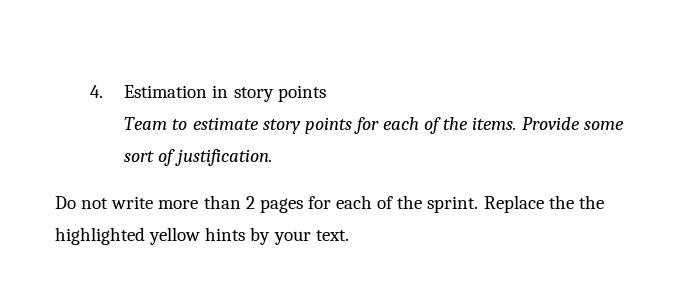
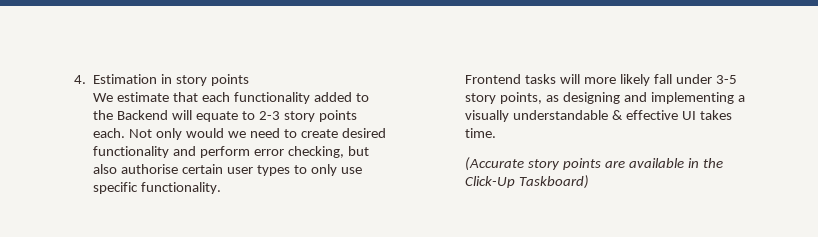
[124,117,624,134] [124,149,272,166] [55,195,604,213] [55,227,349,245] Team to estimate story points for each of the items. Provide some sort of justification. // Do not write more than 2 pages for each of the sprint. Replace the the highlighted yellow hints by your text. -> [93,92,369,104] [93,110,357,122] [93,128,386,140] [93,146,369,158] [93,164,362,176] [93,182,222,194] [465,74,737,86] [465,92,745,104] [465,110,732,122] [465,128,497,138] [465,157,723,171] [465,175,590,189] We estimate that each functionality added to the Backend will equate to 2-3 story points each. Not only would we need to create desired functionality and perform error checking, but also authorise certain user types to only use specific functionality. // Frontend tasks will more likely fall under 3-5 story points, as designing and implementing a visually understandable & effective UI takes time. // (Accurate story points are available in the Click-Up Taskboard)

